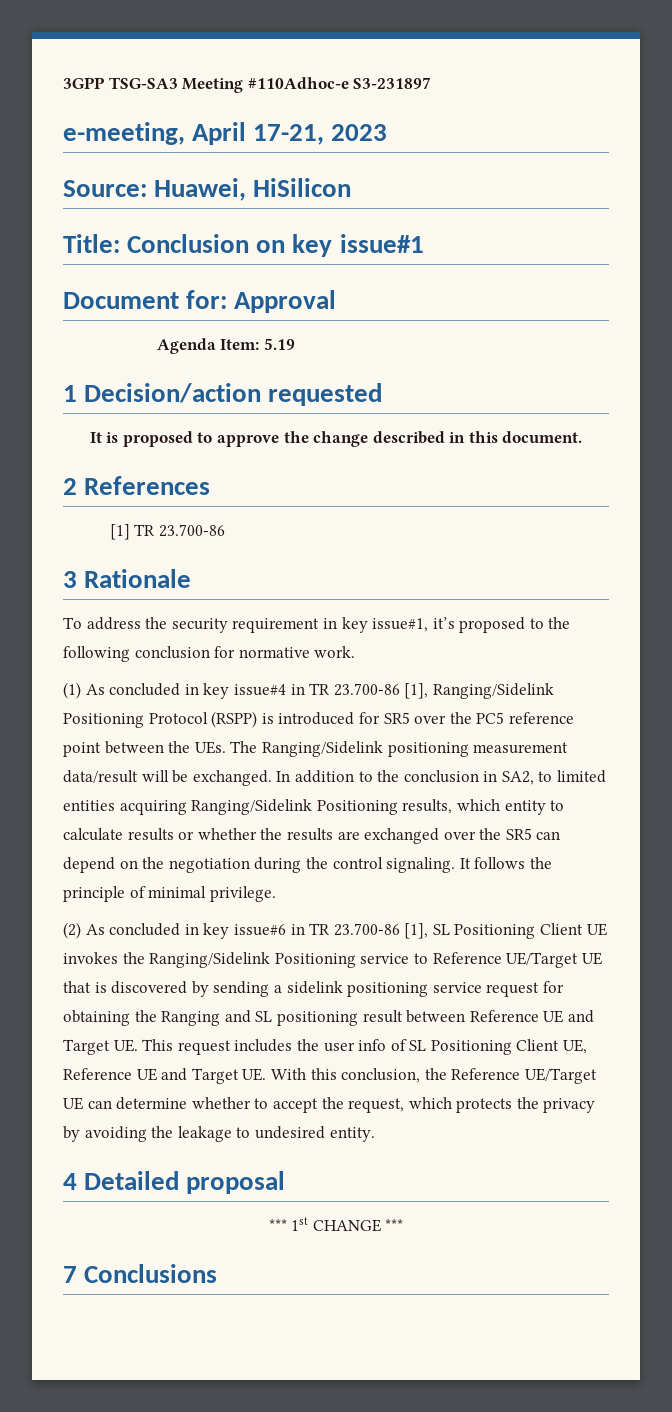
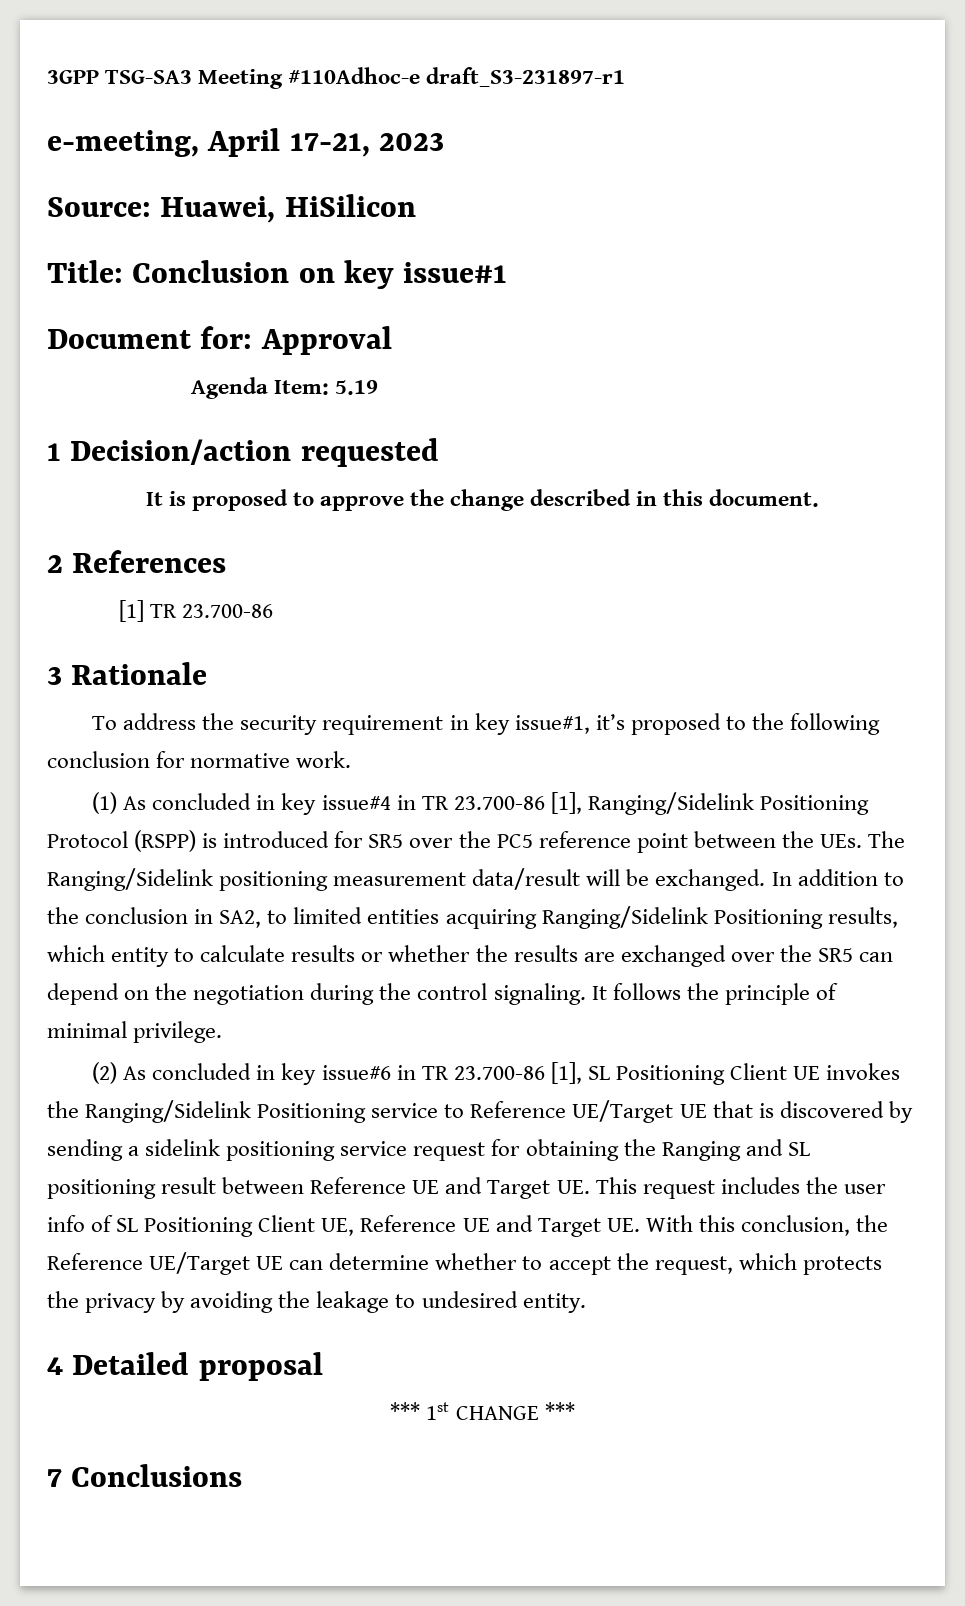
[353,77,432,89] S3-231897 -> [426,67,626,87] draft_S3-231897-r1

